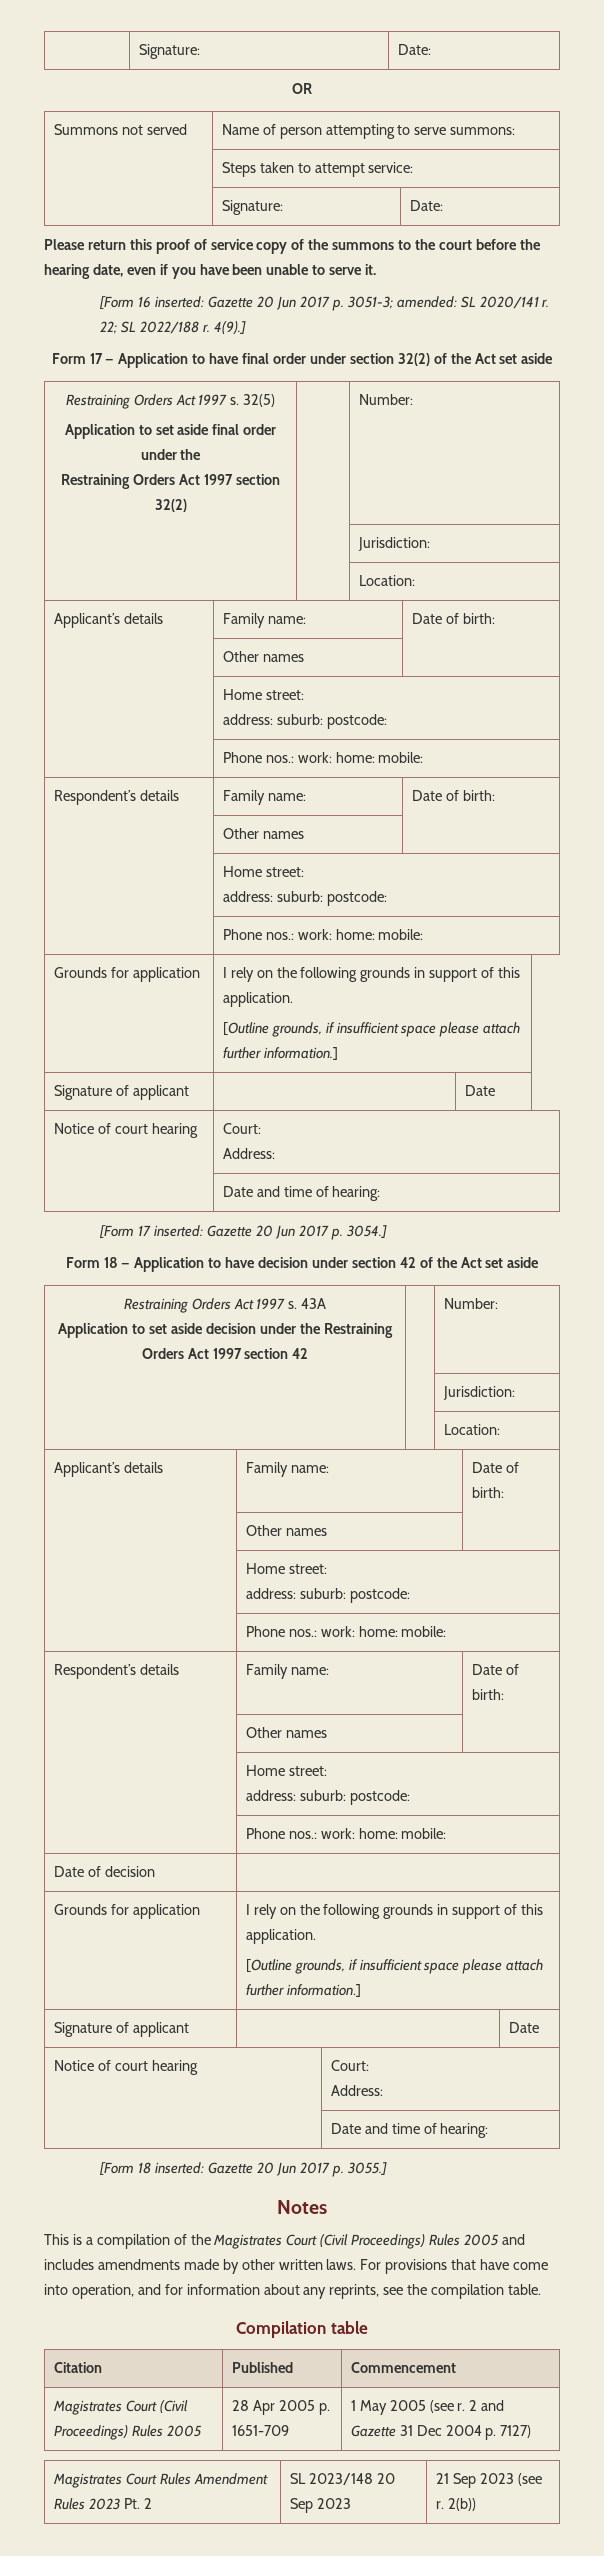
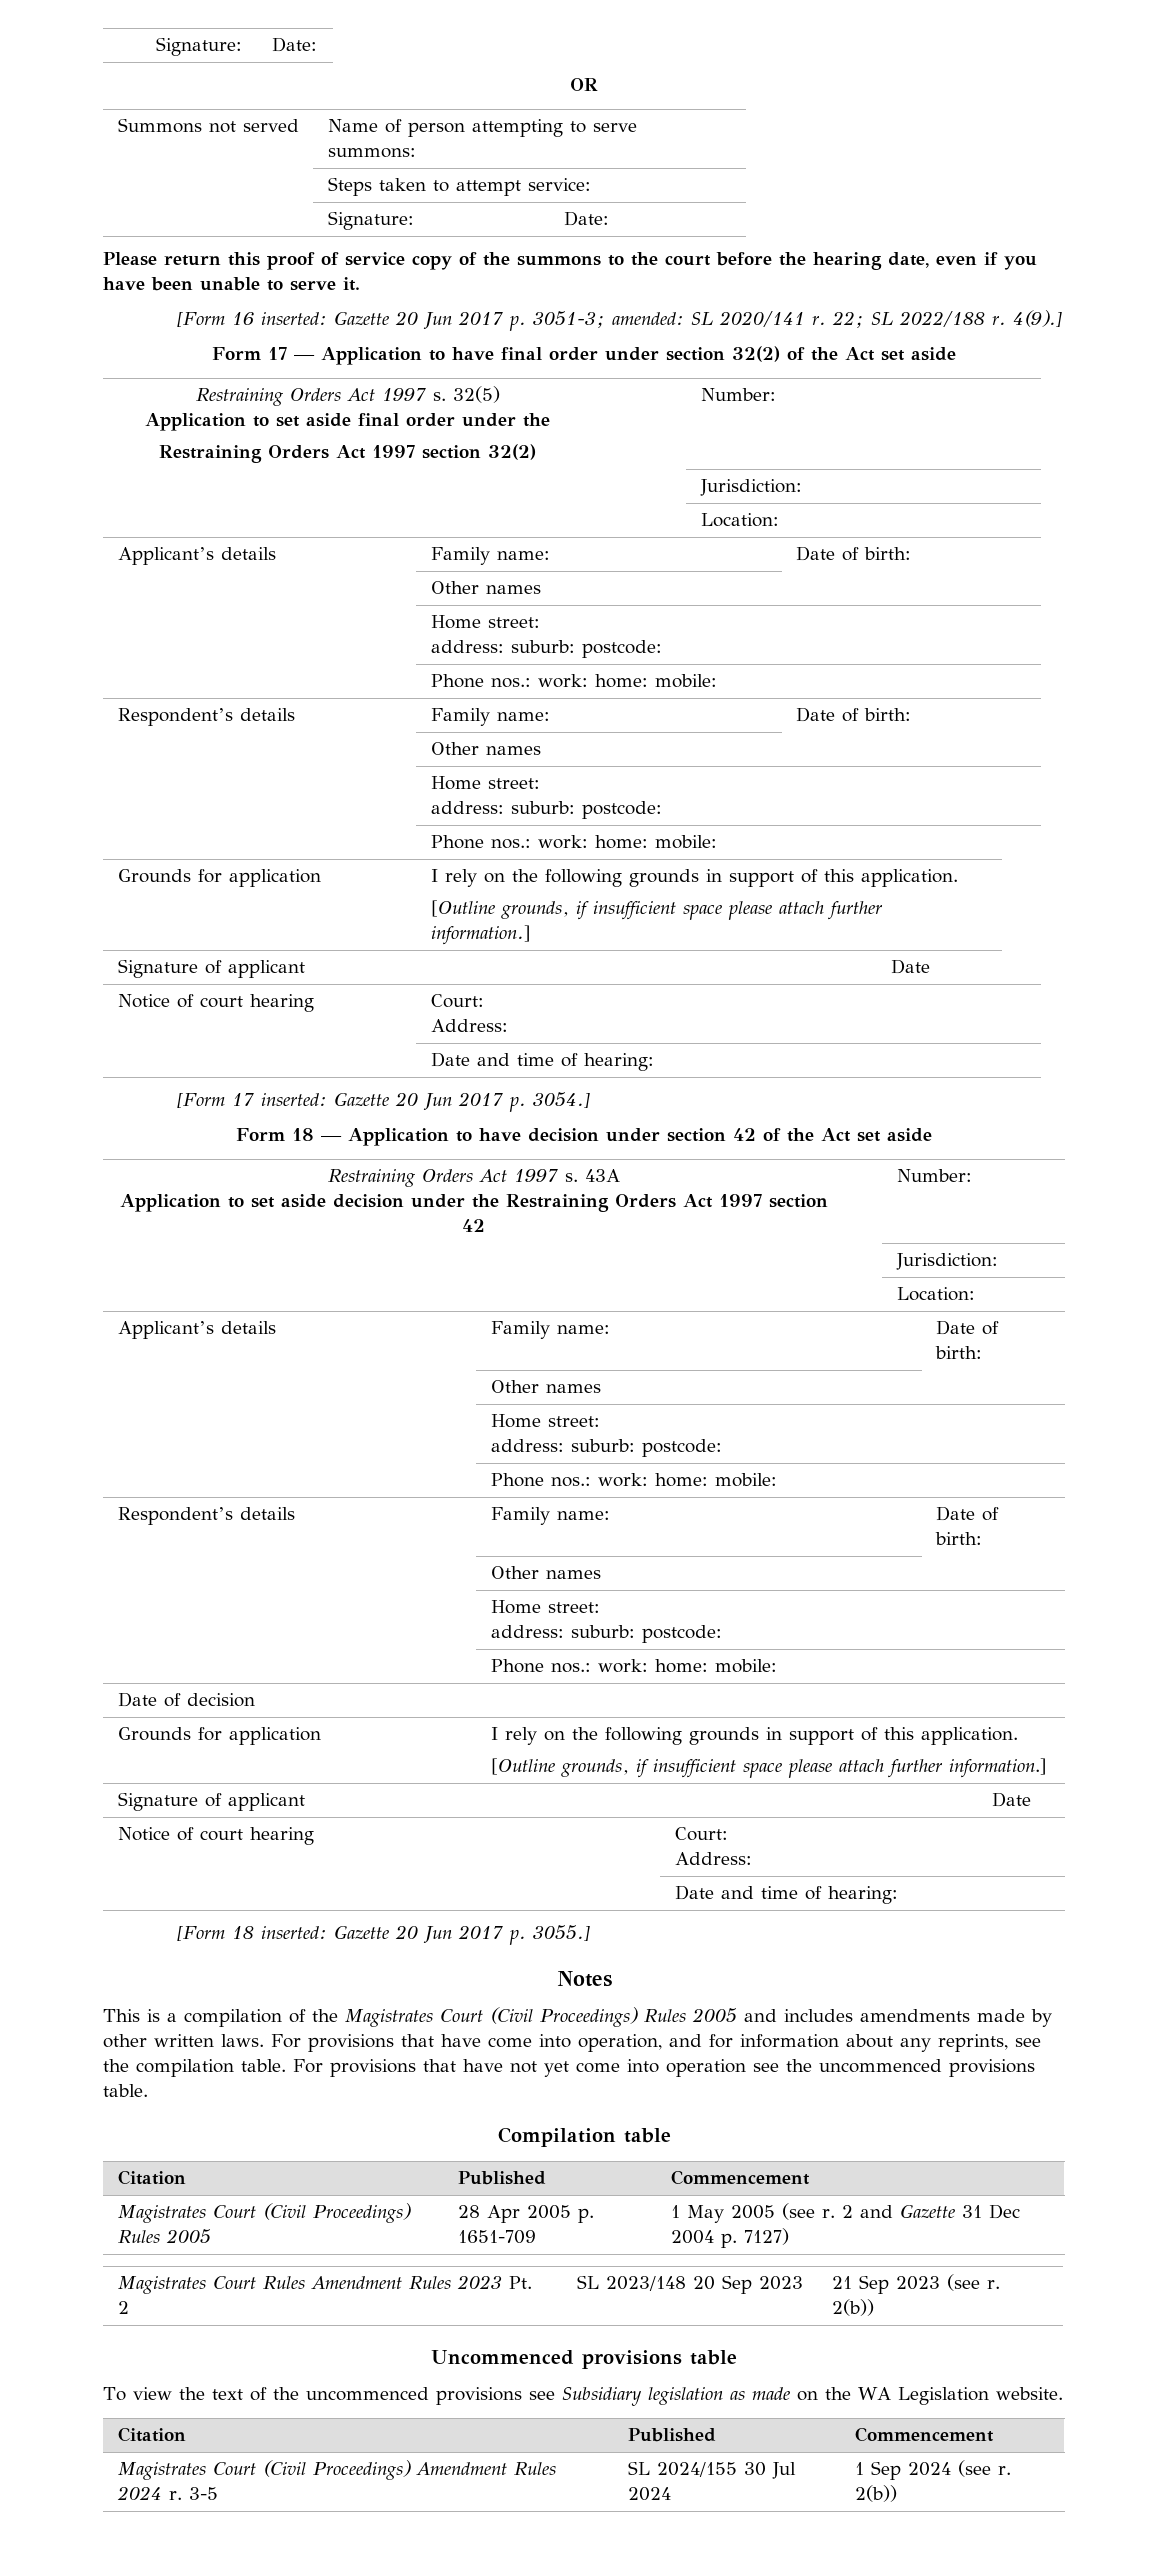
(542, 2289) none -> [293,2059,1035,2077] [103,2084,148,2097] For provisions that have not yet come into operation see the uncommenced provisions table.
(476, 2504) none -> [431,2350,737,2369] [103,2387,1063,2406] [117,2427,186,2442] [627,2428,716,2442] [854,2427,994,2442] [117,2460,556,2480] [116,2486,218,2500] [627,2461,796,2479] [627,2487,671,2501] [854,2460,1011,2480] [854,2485,897,2502] // Uncommenced provisions table // To view the text of the uncommenced provisions see Subsidiary legislation as made on the WA Legislation website. // Citation | Published | Commencement // Magistrates Court (Civil Proceedings) Amendment Rules 2024 r. 3-5 | SL 2024/155 30 Jul 2024 | 1 Sep 2024 (see r. 2(b))

